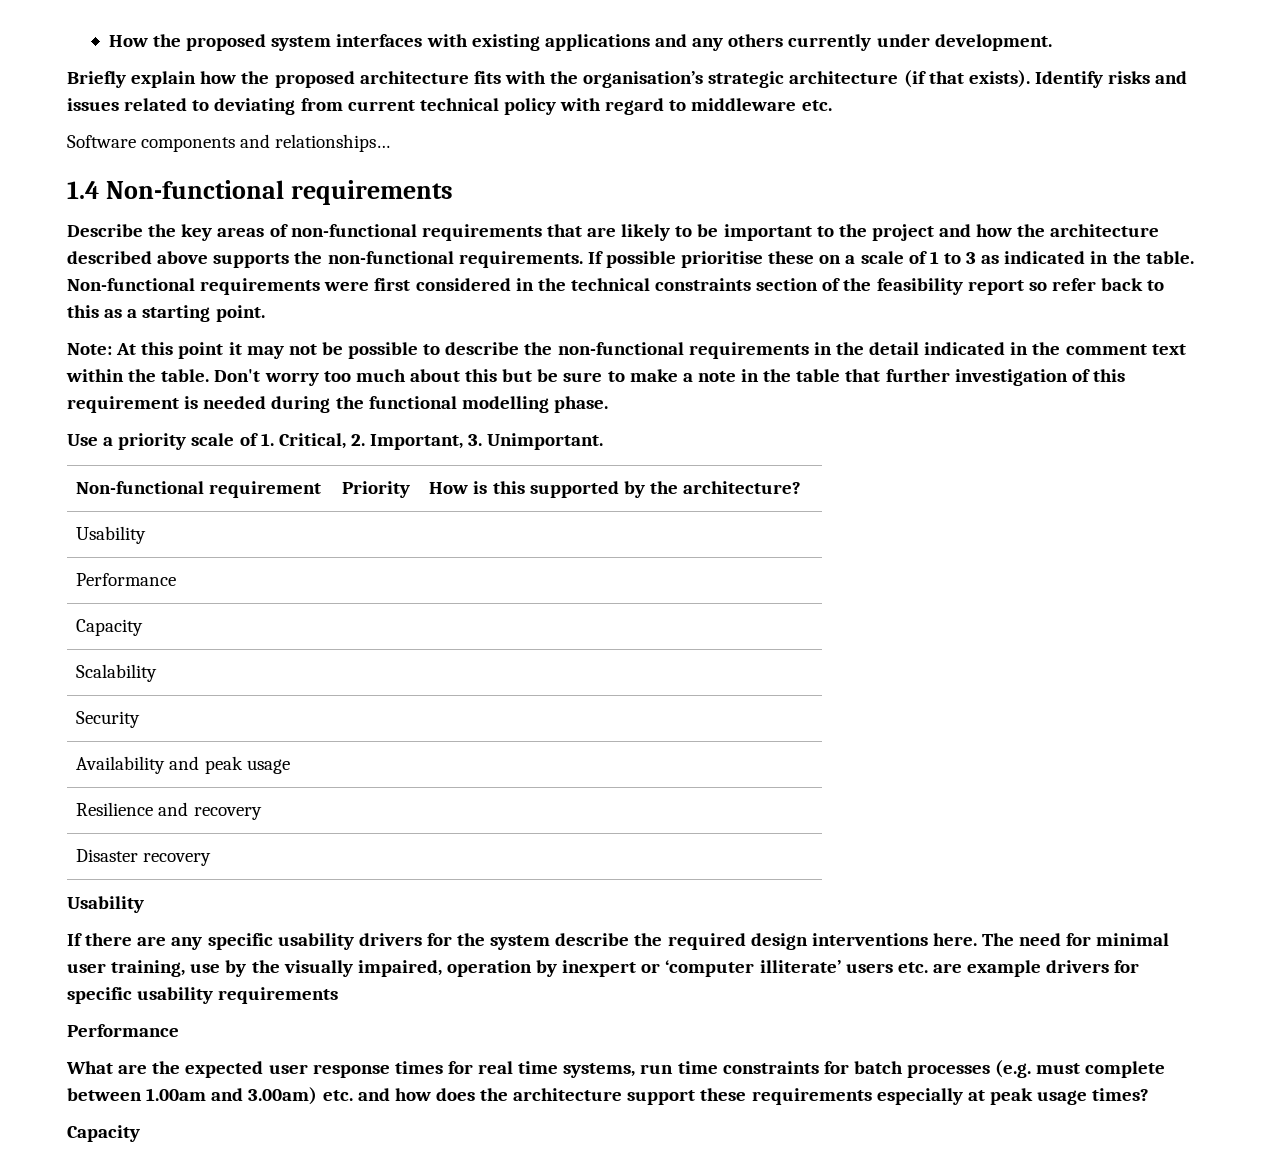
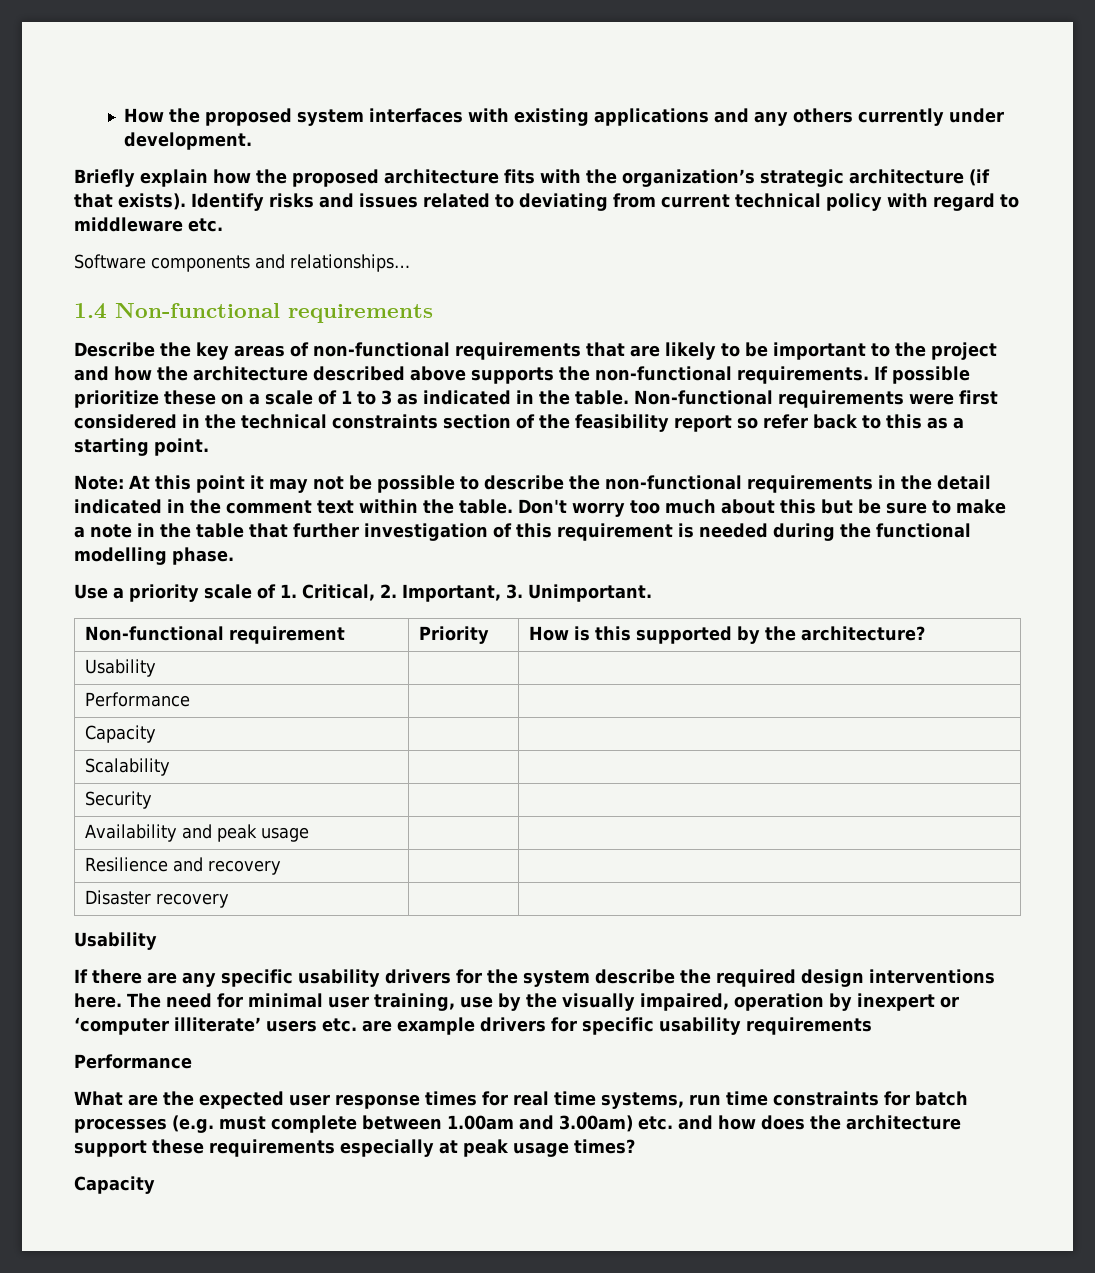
[583,71,704,88] organisation’s -> [622,169,755,187] organization’s
[681,251,764,268] prioritise -> [74,390,159,408] prioritize

